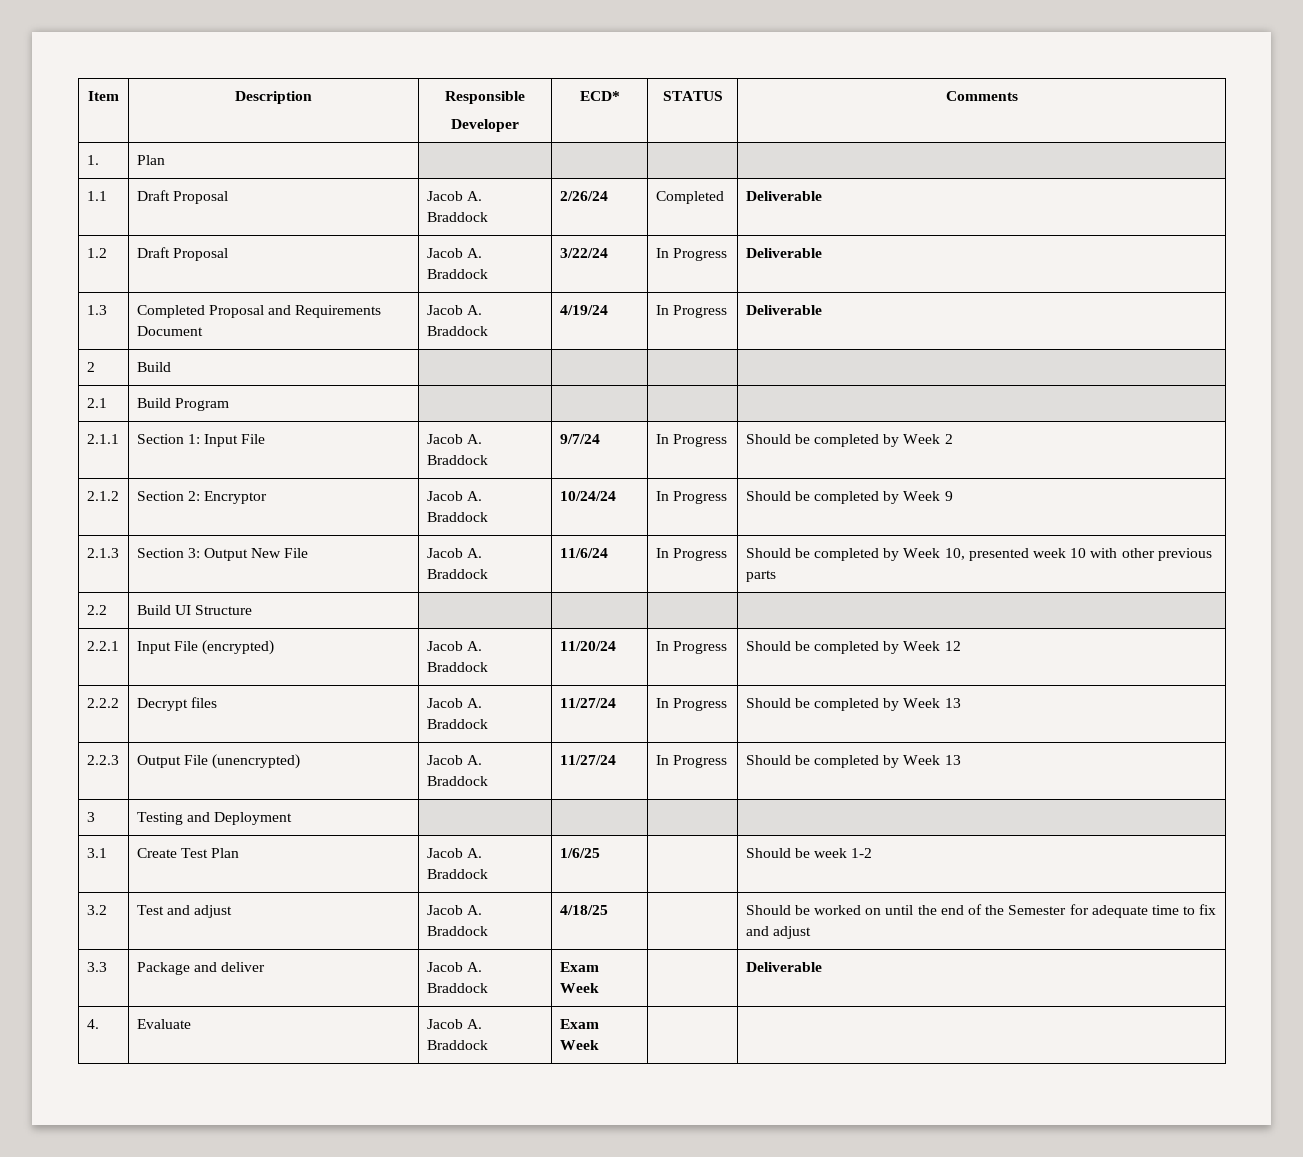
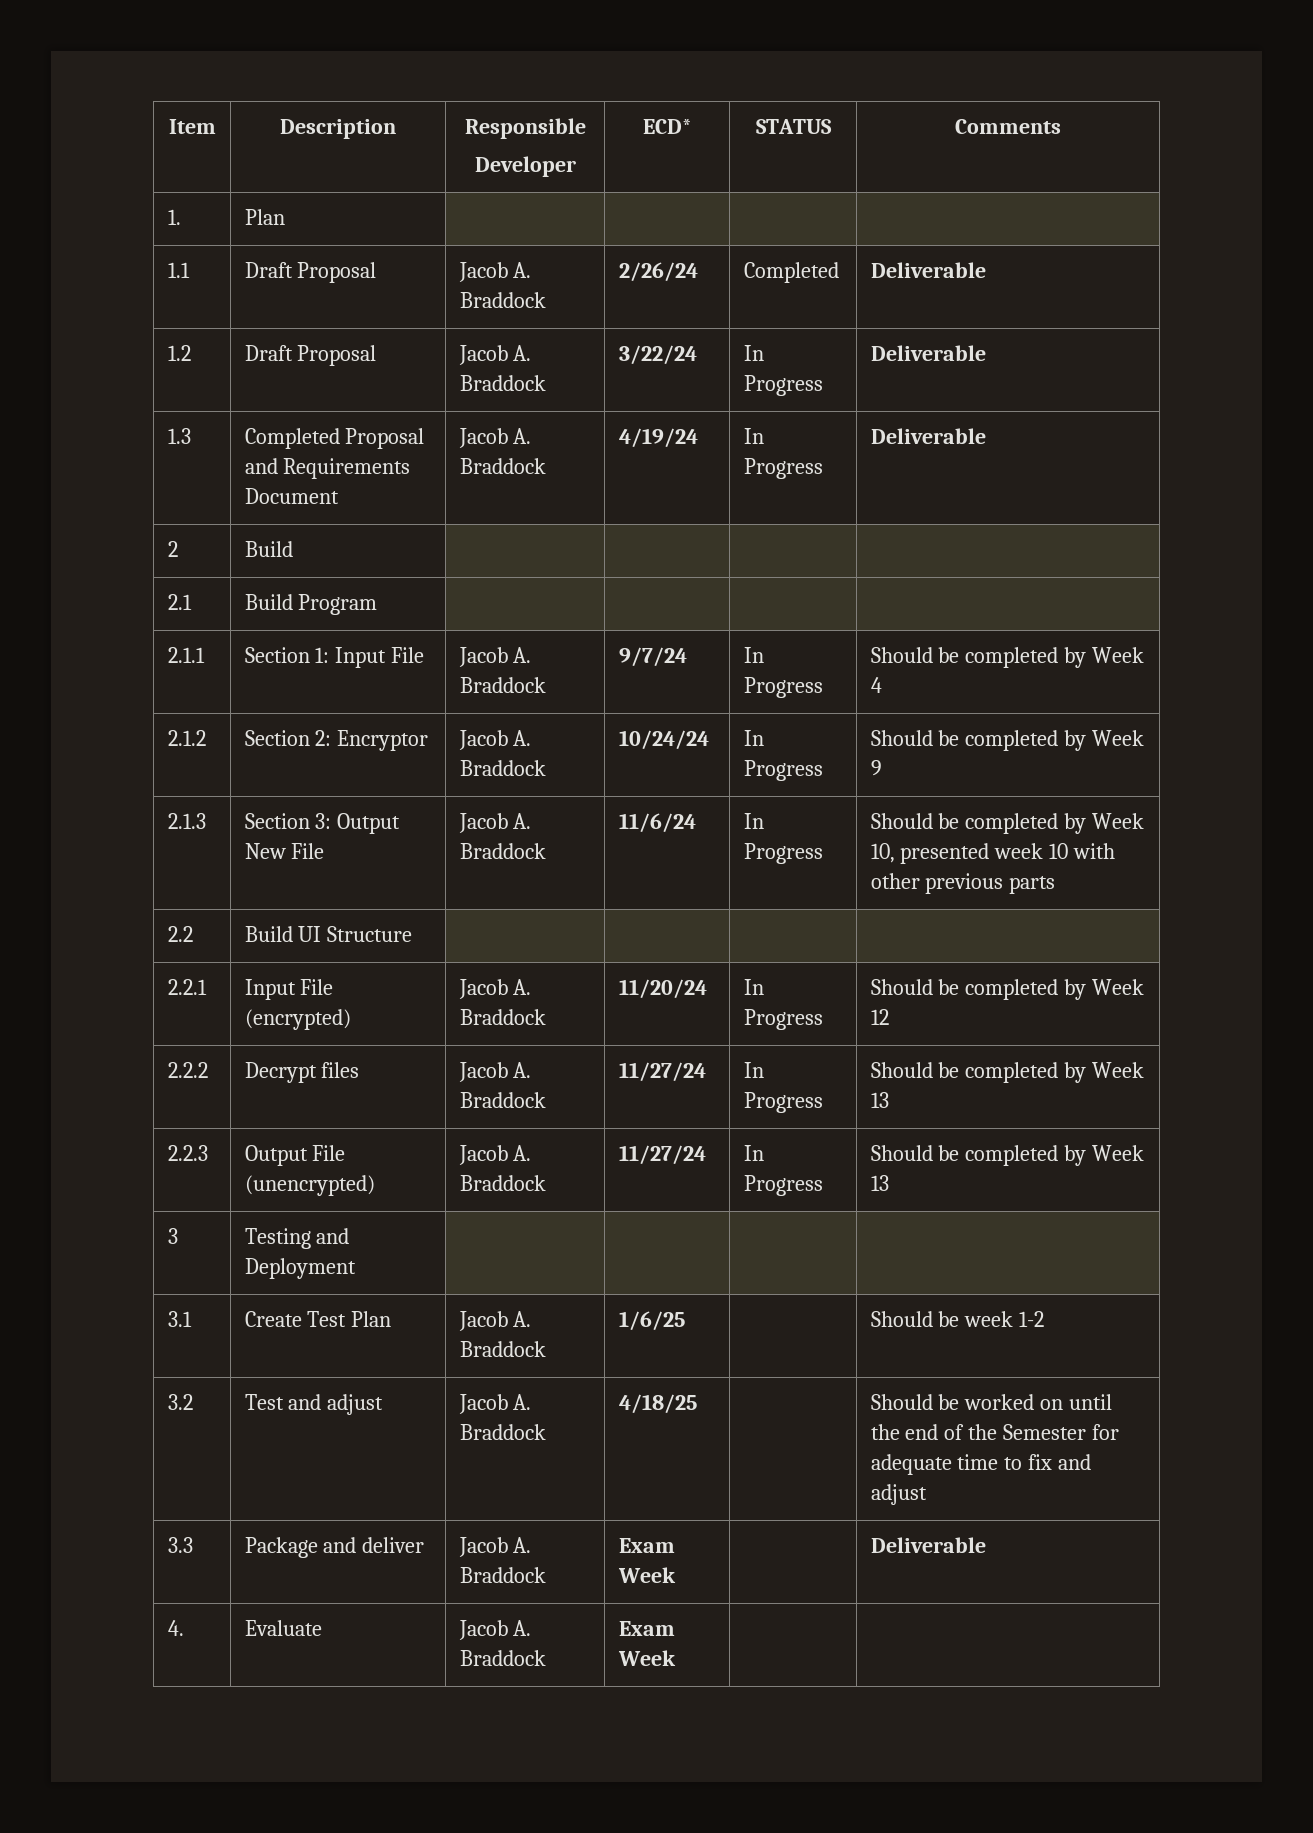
[944,434,953,444] 2 -> [870,677,882,693] 4

